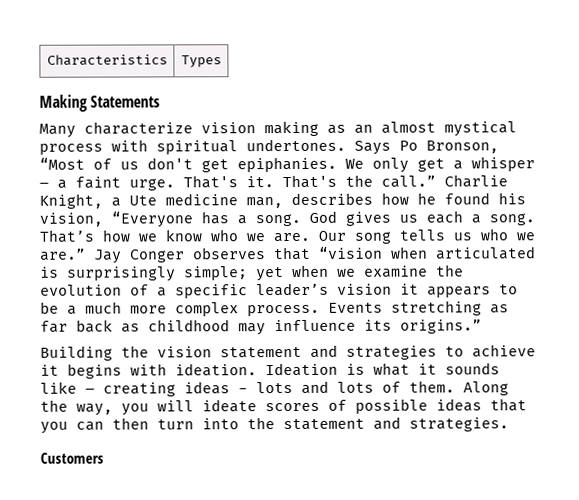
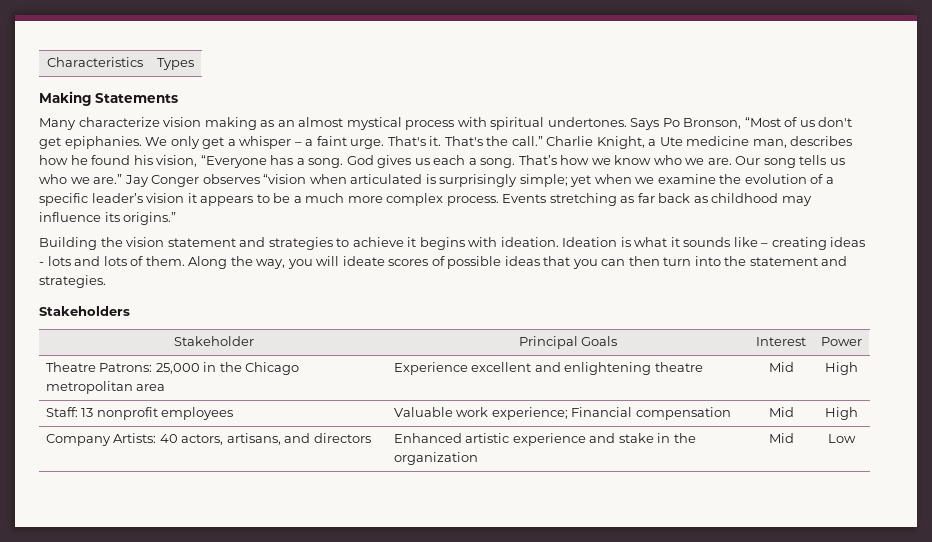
[273,246,311,261] that -> (260, 179) none
[40,452,104,464] Customers -> [39,306,130,316] [173,336,254,346] [518,336,618,349] [756,337,806,346] [821,337,862,346] [45,362,300,375] [45,381,166,394] [393,362,703,375] [768,362,794,372] [825,362,858,375] [45,407,234,420] [393,407,731,420] [768,407,794,417] [825,407,858,420] [45,433,371,446] [393,433,696,446] [393,452,478,465] [768,433,794,443] [828,434,856,443] Stakeholders // Stakeholder | Principal Goals | Interest | Power // Theatre Patrons: 25,000 in the Chicago metropolitan area | Experience excellent and enlightening theatre | Mid | High // Staff: 13 nonprofit employees | Valuable work experience; Financial compensation | Mid | High // Company Artists: 40 actors, artisans, and directors | Enhanced artistic experience and stake in the organization | Mid | Low

